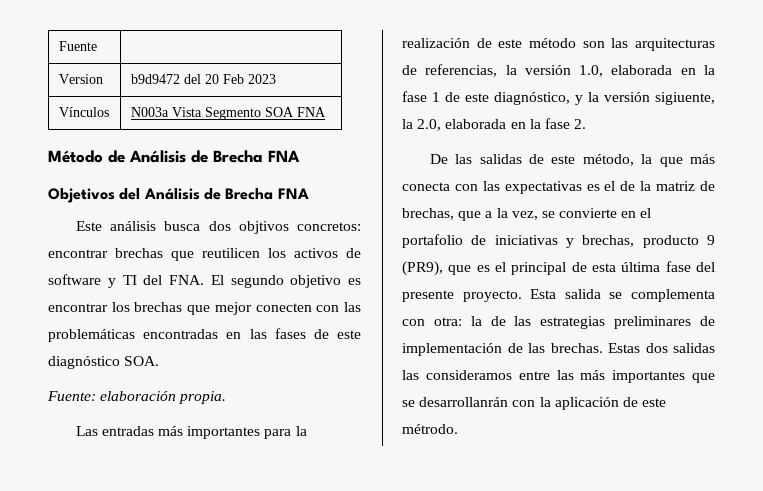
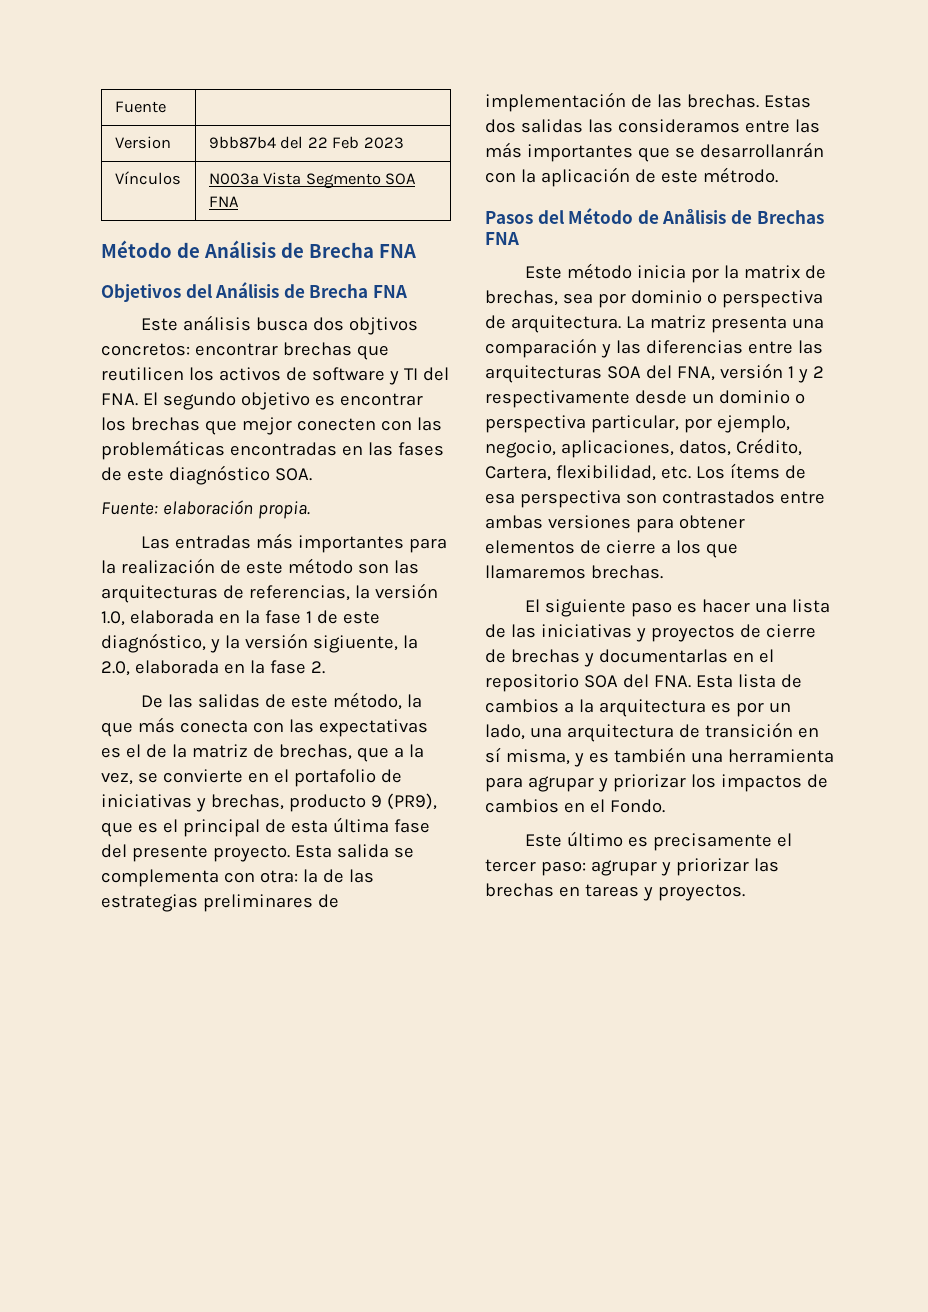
[130,74,219,84] b9d9472 del 20 -> [208,136,328,149] 9bb87b4 del 22
(458, 429) none -> [485,208,824,224] [485,232,519,245] [525,263,827,283] [485,290,823,308] [485,315,824,333] [485,338,823,358] [485,363,824,383] [485,390,805,408] [485,415,790,433] [485,438,802,458] [485,463,806,481] [485,490,825,508] [485,515,745,533] [485,540,738,558] [485,565,663,579] [525,599,831,617] [485,624,816,642] [485,649,774,667] [485,674,802,692] [485,699,791,717] [485,722,819,742] [485,747,834,767] [485,774,828,792] [485,799,665,813] [525,831,793,851] [485,858,779,876] [485,883,745,901] // Pasos del Método de Anålisis de Brechas FNA // Este método inicia por la matrix de brechas, sea por dominio o perspectiva de arquitectura. La matriz presenta una comparación y las diferencias entre las arquitecturas SOA del FNA, versión 1 y 2 respectivamente desde un dominio o perspectiva particular, por ejemplo, negocio, aplicaciones, datos, Crédito, Cartera, flexibilidad, etc. Los ítems de esa perspectiva son contrastados entre ambas versiones para obtener elementos de cierre a los que llamaremos brechas. // El siguiente paso es hacer una lista de las iniciativas y proyectos de cierre de brechas y documentarlas en el repositorio SOA del FNA. Esta lista de cambios a la arquitectura es por un lado, una arquitectura de transición en sí misma, y es también una herramienta para agrupar y priorizar los impactos de cambios en el Fondo. // Este último es precisamente el tercer paso: agrupar y priorizar las brechas en tareas y proyectos.

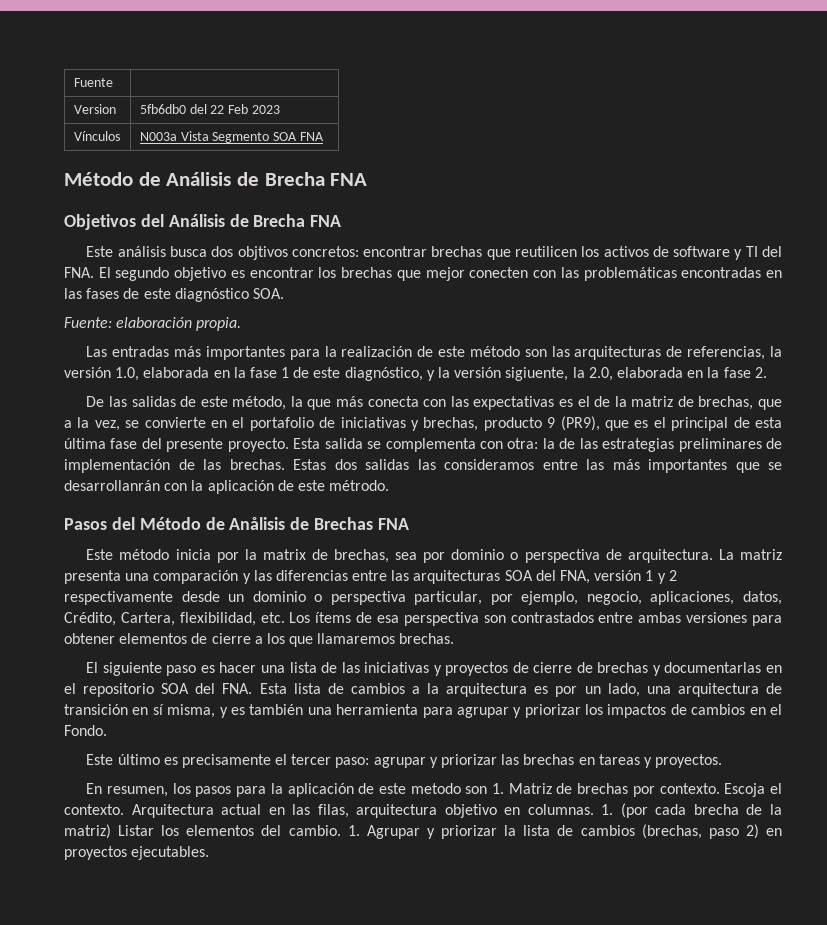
[208,136,276,149] 9bb87b4 -> [139,104,186,114] 5fb6db0
(745, 892) none -> [86,783,783,797] [64,803,782,818] [64,824,783,839] [64,846,210,860] // En resumen, los pasos para la aplicación de este metodo son 1. Matriz de brechas por contexto. Escoja el contexto. Arquitectura actual en las filas, arquitectura objetivo en columnas. 1. (por cada brecha de la matriz) Listar los elementos del cambio. 1. Agrupar y priorizar la lista de cambios (brechas, paso 2) en proyectos ejecutables.

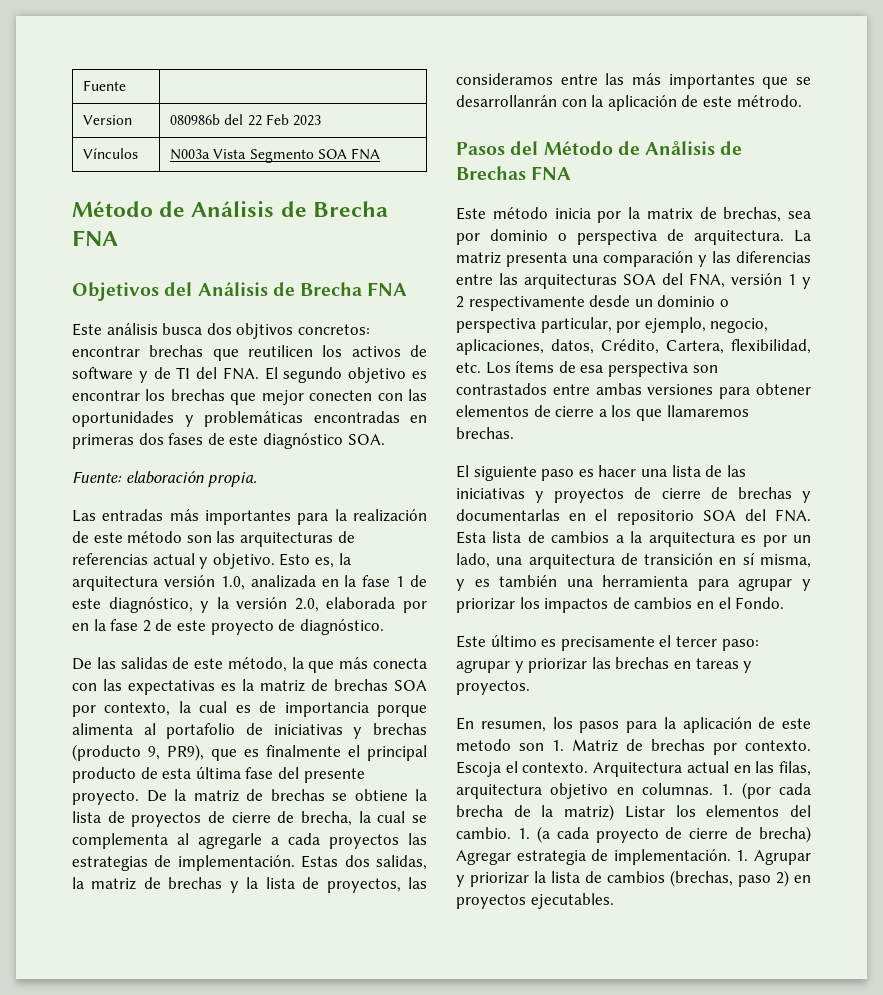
[139,104,186,114] 5fb6db0 -> [170,114,221,125] 080986b
(743, 254) none -> [153,367,171,379] de
(579, 272) none -> [72,411,194,427] oportunidades y
[64,288,82,299] las -> [72,433,164,449] primeras dos
[687,346,782,360] referencias, la -> [72,553,351,569] [72,576,158,591] referencias actual y objetivo. Esto es, la arquitectura
[143,367,210,378] elaborada -> [250,575,316,588] analizada
[505,367,585,381] sigiuente, la -> (288, 603) none
[687,367,767,378] en la fase 2. -> [403,601,427,613] [72,619,384,635] por en la fase 2 de este proyecto de diagnóstico.
[577,396,782,410] [64,416,600,431] el de la matriz de brechas, que a la vez, se convierte en el portafolio de iniciativas y brechas, producto 9 (PR9), -> [242,679,427,692] [72,701,427,717] [72,723,427,739] [72,744,204,761] la matriz de brechas SOA por contexto, la cual es de importancia porque alimenta al portafolio de iniciativas y brechas (producto 9, PR9),
(649, 424) none -> [266,745,341,757] finalmente
(729, 424) none -> [72,767,136,783] producto
[293,438,782,452] [64,459,409,473] Esta salida se complementa con otra: la de las estrategias preliminares de implementación de las brechas. Estas dos salidas -> [146,789,427,802] [72,811,427,827] [72,833,427,849] [72,855,427,871] [72,877,401,893] De la matriz de brechas se obtiene la lista de proyectos de cierre de brecha, la cual se complementa al agregarle a cada proyectos las estrategias de implementación. Estas dos salidas, la matriz de brechas y la lista de proyectos,
(360, 830) none -> [536,826,811,843] [456,849,749,865] (a cada proyecto de cierre de brecha) Agregar estrategia de implementación. 1.

